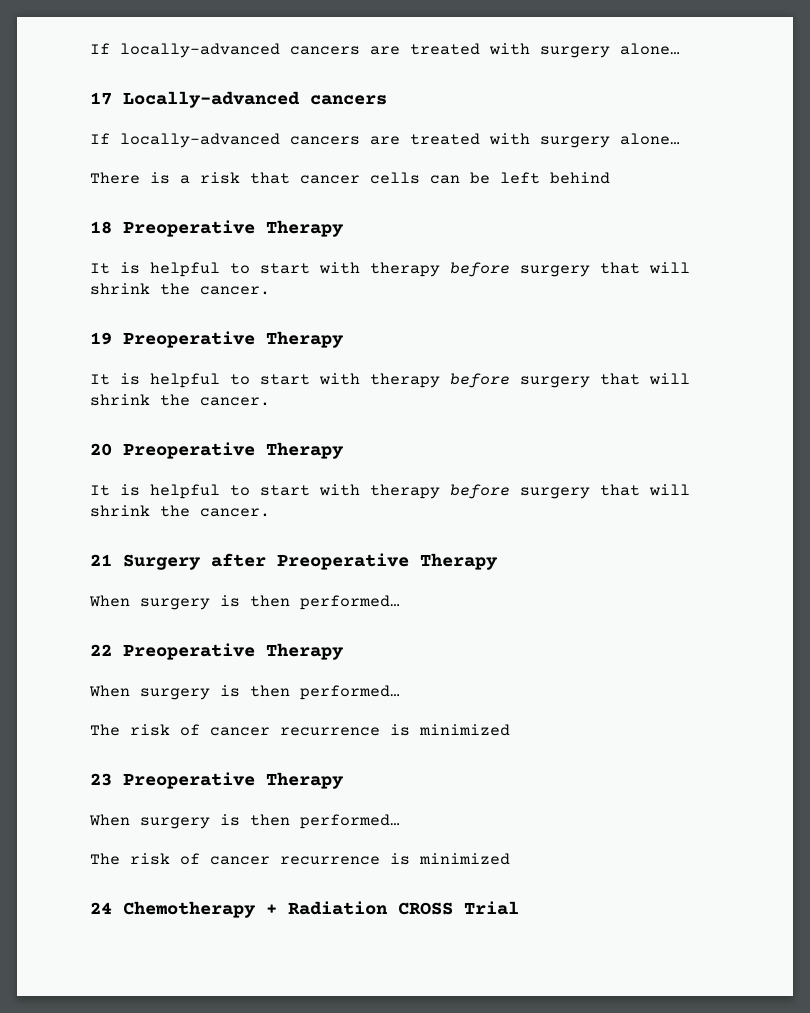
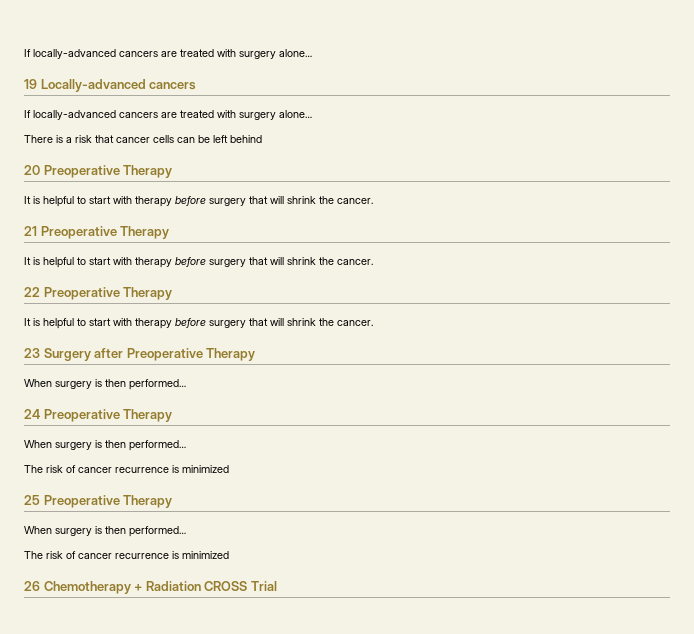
[90,43,680,58] [90,92,112,105] If locally-advanced cancers are treated with surgery alone… // 17 -> [24,49,312,59] [24,79,37,89] If locally-advanced cancers are treated with surgery alone… // 19
[90,220,344,237] [90,262,690,277] [90,283,270,295] [90,331,344,348] [90,373,690,388] [90,394,270,406] // 18 Preoperative Therapy // It is helpful to start with therapy before surgery that will shrink the cancer. // 19 Preoperative Therapy // It is helpful to start with therapy before surgery that will shrink the cancer. -> (262, 139) none
(112, 560) none -> [40,226,170,239] [24,257,373,268] [24,287,173,300] [24,318,373,329] [24,348,40,358] Preoperative Therapy // It is helpful to start with therapy before surgery that will shrink the cancer. // 22 Preoperative Therapy // It is helpful to start with therapy before surgery that will shrink the cancer. // 23
[90,644,112,656] 22 -> [24,409,40,419] 24
[90,773,112,786] 23 -> [24,495,40,505] 25
[90,902,112,914] 24 -> [24,581,40,591] 26

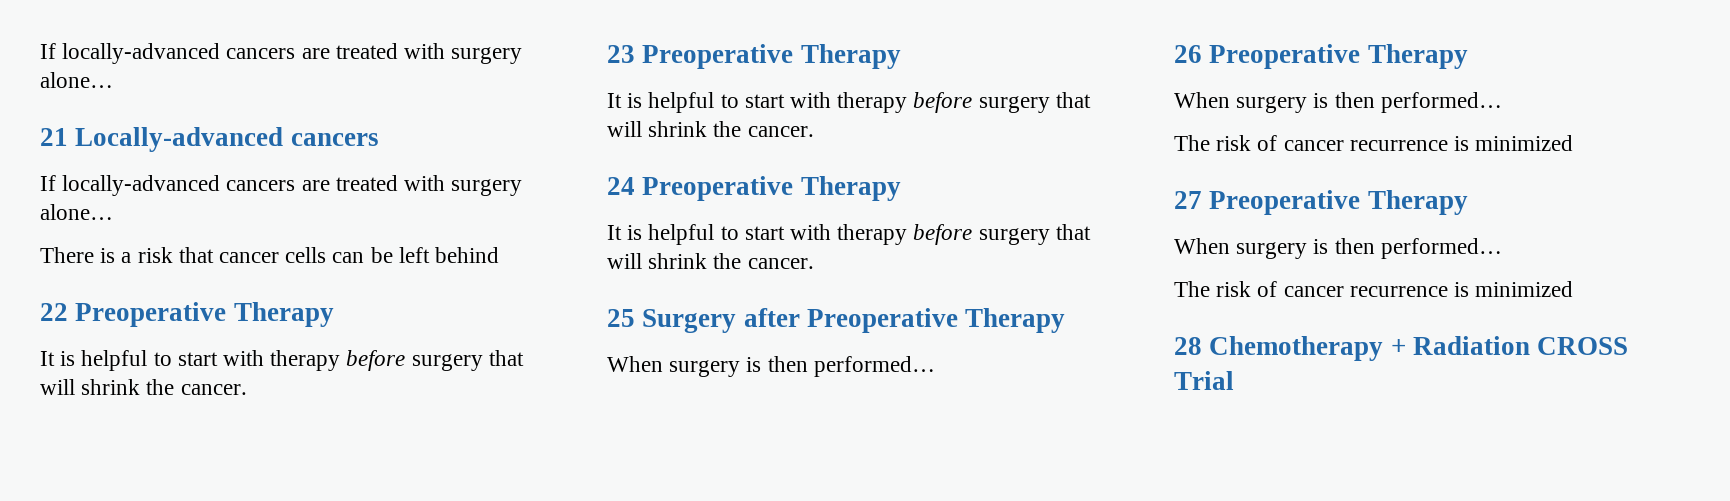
[24,49,312,59] [24,79,37,89] If locally-advanced cancers are treated with surgery alone… // 19 -> [40,43,523,64] [40,72,113,88] [40,128,68,146] If locally-advanced cancers are treated with surgery alone… // 21
[24,165,173,178] [24,196,373,207] [24,226,170,239] [24,257,373,268] // 20 Preoperative Therapy // It is helpful to start with therapy before surgery that will shrink the cancer. // 21 Preoperative Therapy // It is helpful to start with therapy before surgery that will shrink the cancer. -> (500, 255) none
(40, 353) none -> [642,44,901,69] [607,92,1091,113] [607,121,814,137] [607,176,901,201] [607,224,1091,245] [607,253,814,269] [607,309,635,327] Preoperative Therapy // It is helpful to start with therapy before surgery that will shrink the cancer. // 24 Preoperative Therapy // It is helpful to start with therapy before surgery that will shrink the cancer. // 25
[24,409,40,419] 24 -> [1174,45,1202,63] 26
[24,495,40,505] 25 -> [1174,191,1202,209] 27
[24,581,40,591] 26 -> [1174,337,1202,355] 28

